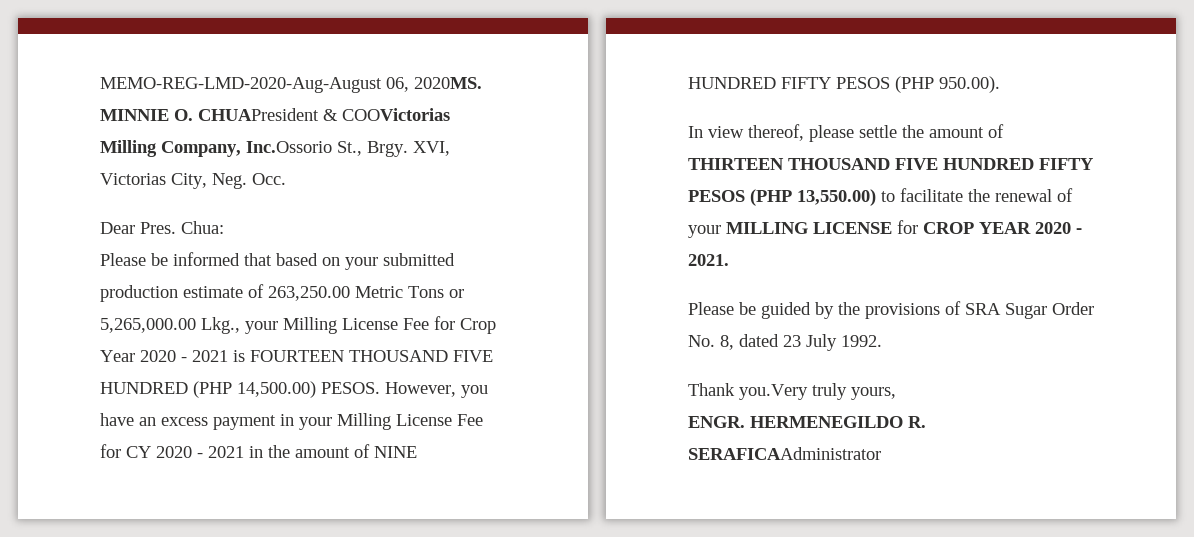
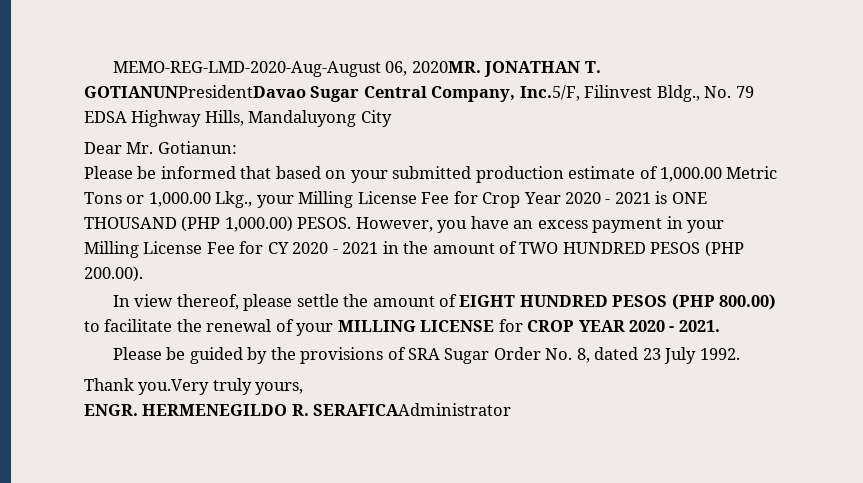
[414,77,482,89] [100,108,450,121] [100,140,450,157] [100,173,286,189] 2020MS. MINNIE O. CHUAPresident & COOVictorias Milling Company, Inc.Ossorio St., Brgy. XVI, Victorias City, Neg. Occ. -> [411,61,601,77] [84,85,754,102] [84,110,392,127] 2020MR. JONATHAN T. GOTIANUNPresidentDavao Sugar Central Company, Inc.5/F, Filinvest Bldg., No. 79 EDSA Highway Hills, Mandaluyong City
[140,221,224,234] Pres. Chua: -> [126,141,237,154] Mr. Gotianun:
[268,286,350,301] 263,250.00 -> [660,167,723,182] 1,000.00
[100,318,196,333] 5,265,000.00 -> [148,192,211,207] 1,000.00
[250,350,493,362] [100,381,316,398] FOURTEEN THOUSAND FIVE HUNDRED (PHP 14,500.00) -> [671,192,707,204] [84,216,293,232] ONE THOUSAND (PHP 1,000.00)
[374,446,417,458] [688,76,1000,93] NINE HUNDRED FIFTY PESOS (PHP 950.00). -> [519,241,744,257] [84,266,143,282] TWO HUNDRED PESOS (PHP 200.00).
[688,158,1094,170] [688,189,876,206] THIRTEEN THOUSAND FIVE HUNDRED FIFTY PESOS (PHP 13,550.00) -> [459,294,777,310] EIGHT HUNDRED PESOS (PHP 800.00)

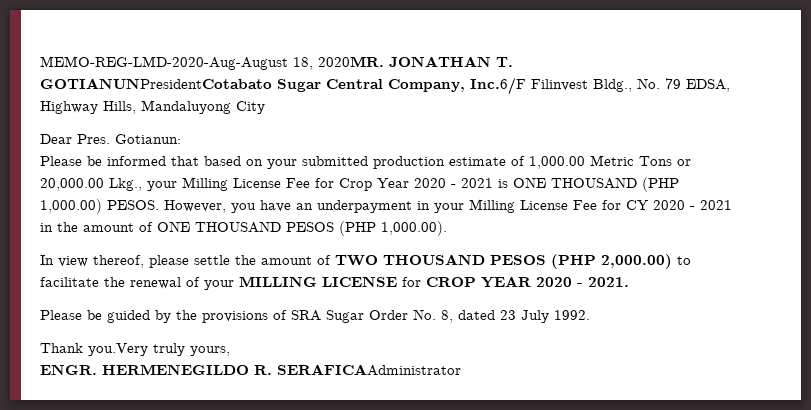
[385,61,408,76] 06, -> [293,57,313,70] 18,
[84,85,306,98] GOTIANUNPresidentDavao -> [40,78,272,89] GOTIANUNPresidentCotabato
[519,85,580,101] Inc.5/F, -> [470,77,526,95] Inc.6/F
[84,111,127,123] EDSA -> [686,79,730,92] EDSA,
[126,142,154,154] Mr. -> [77,134,110,144] Pres.
[148,192,211,207] 1,000.00 -> [40,178,104,191] 20,000.00
[537,218,663,233] excess payment -> [317,200,412,213] underpayment
[519,241,744,257] [84,266,143,282] TWO HUNDRED PESOS (PHP 200.00). -> [157,221,447,236] ONE THOUSAND PESOS (PHP 1,000.00).
[459,294,777,310] EIGHT HUNDRED PESOS (PHP 800.00) -> [335,254,672,269] TWO THOUSAND PESOS (PHP 2,000.00)

